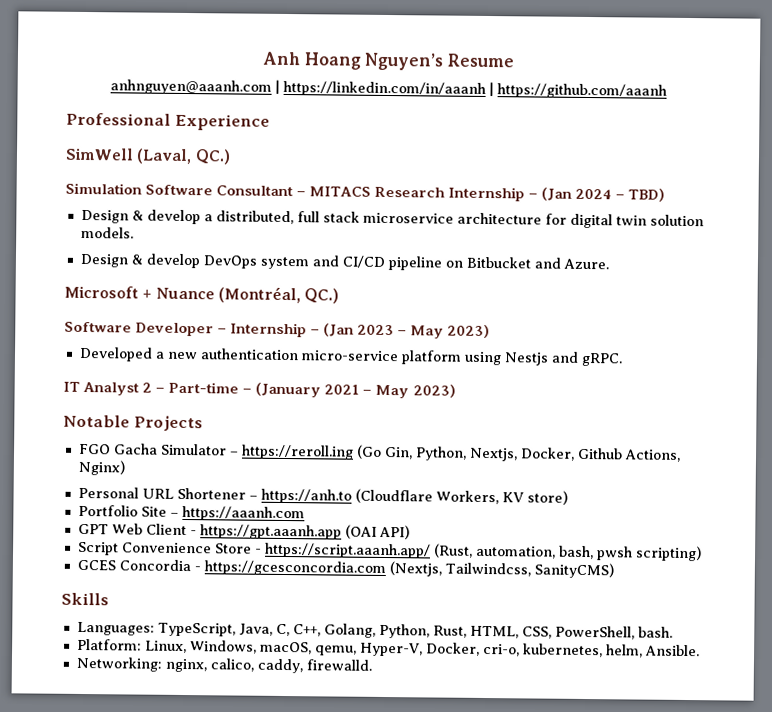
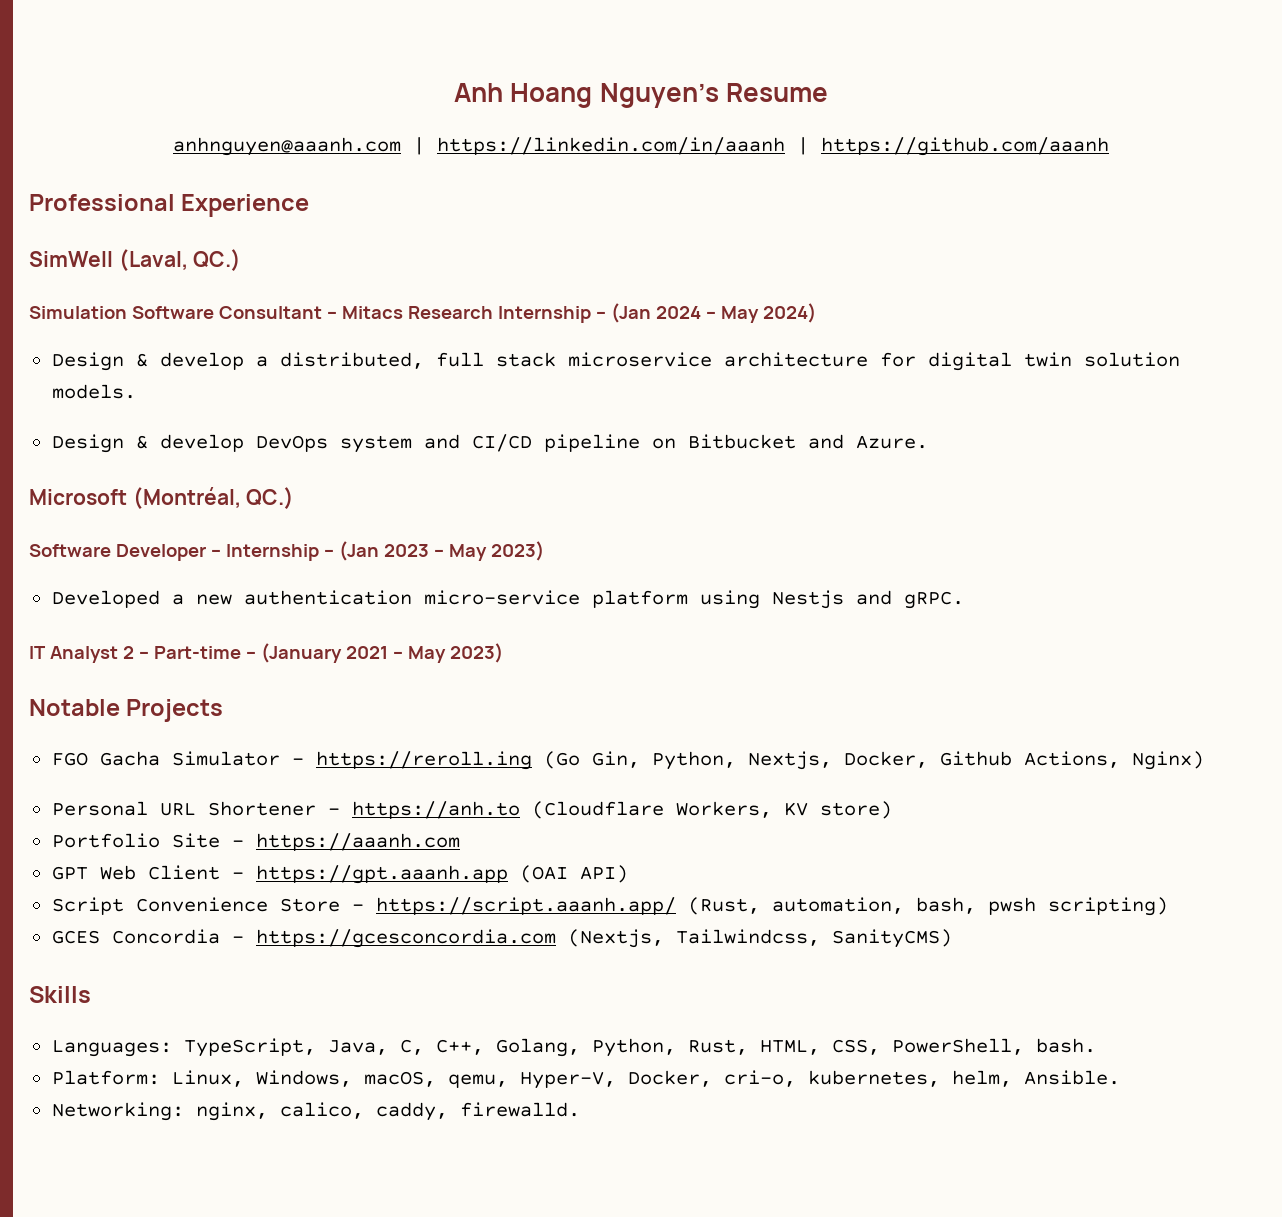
[309,186,372,197] MITACS -> [341,306,403,319] Mitacs
[627,188,665,202] TBD) -> [720,303,816,323] May 2024)
[142,287,215,300] + Nuance -> (127, 497) none

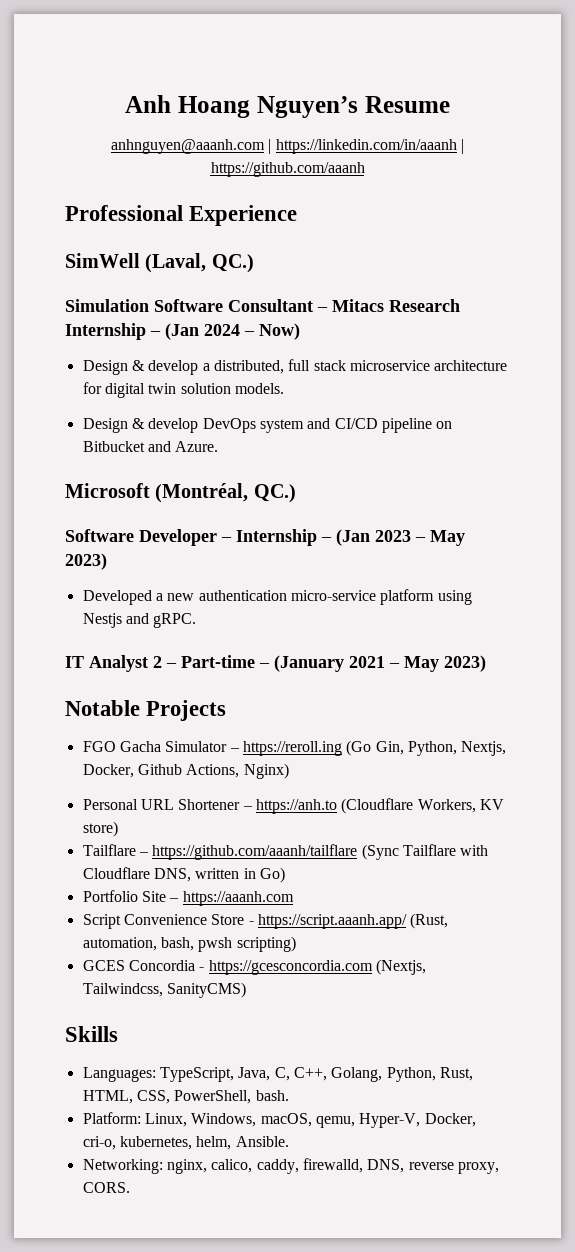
[720,303,816,323] May 2024) -> [259,323,300,340] Now)
[51,833,460,851] [51,865,628,884] Portfolio Site – https://aaanh.com // GPT Web Client - https://gpt.aaanh.app (OAI API) -> [82,844,489,860] [82,867,285,883] [82,890,294,906] Tailflare – https://github.com/aaanh/tailflare (Sync Tailflare with Cloudflare DNS, written in Go) // Portfolio Site – https://aaanh.com
[459,1102,580,1117] firewalld. -> [302,1158,499,1174] [82,1182,130,1193] firewalld, DNS, reverse proxy, CORS.

